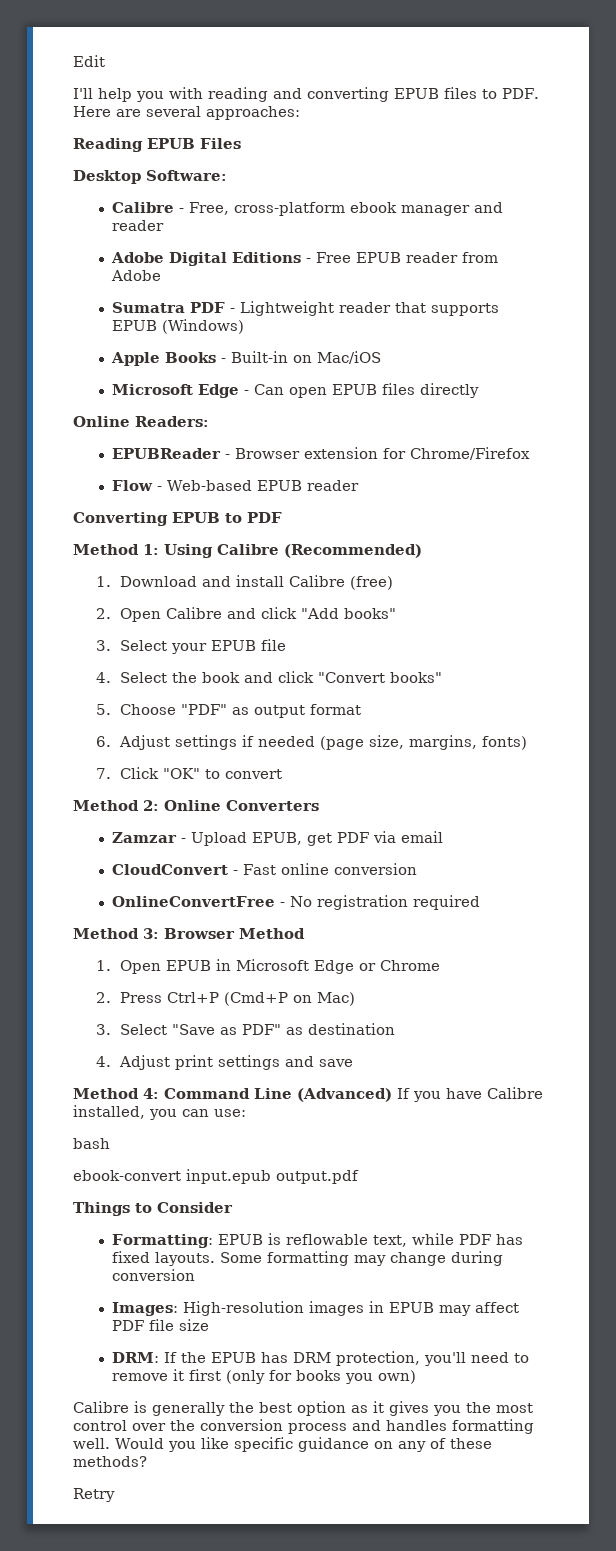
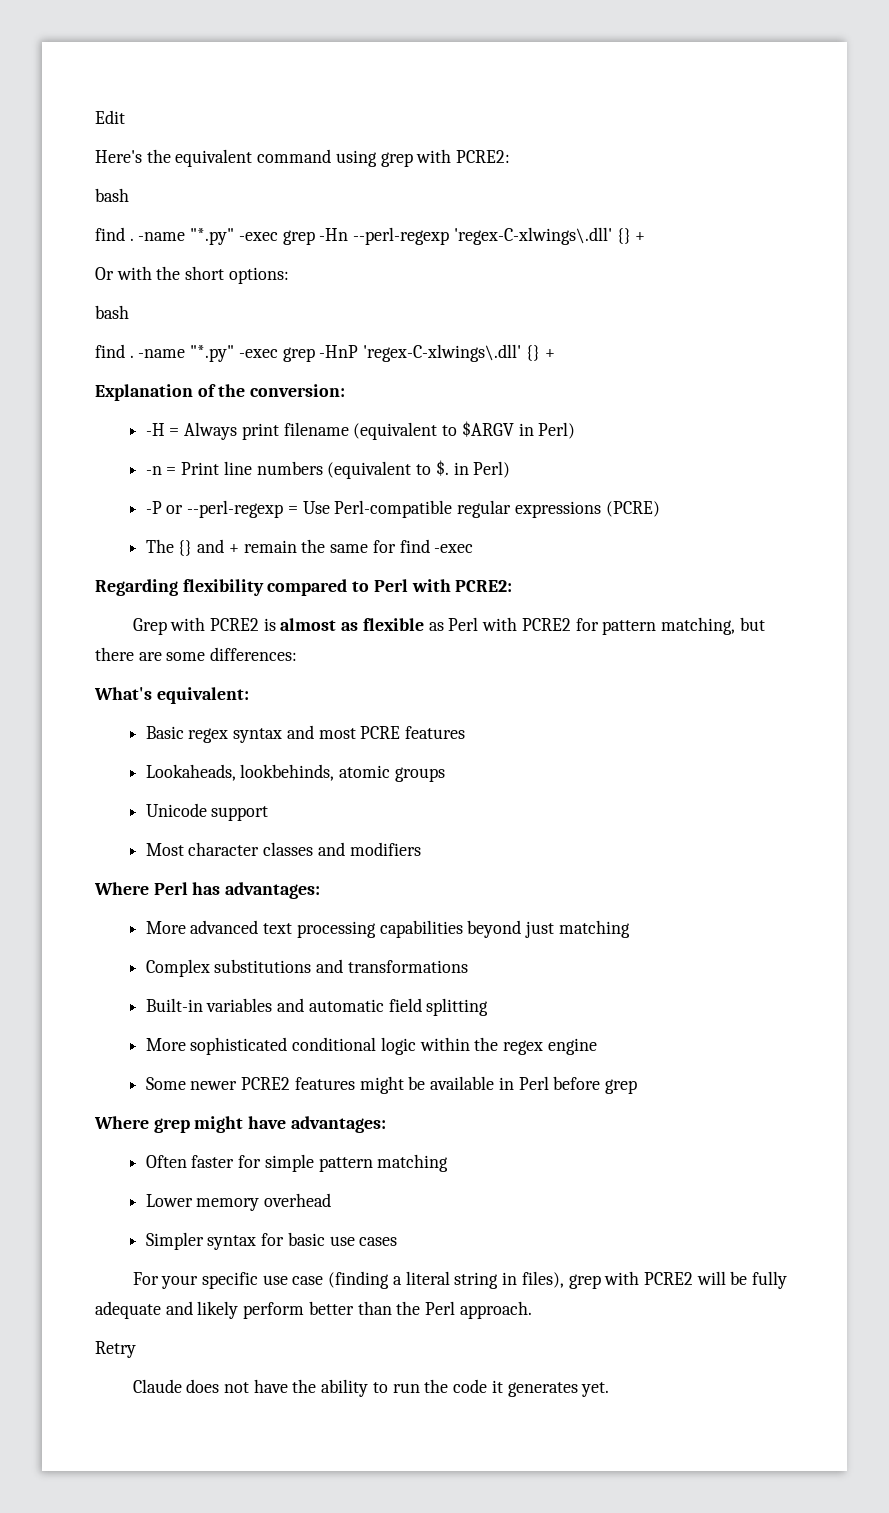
[73,87,539,102] [73,106,300,120] [73,138,241,152] [73,170,227,184] [112,202,504,216] [112,220,165,231] [111,252,499,266] [111,270,162,281] [112,301,500,316] [112,319,245,334] [111,351,382,366] [112,383,480,398] [73,416,209,427] [112,447,531,460] [112,480,360,491] [73,512,282,526] [73,544,422,558] [96,575,393,590] [96,607,396,622] [96,639,286,654] [96,671,442,683] [96,704,361,718] [96,735,527,750] [96,767,282,779] [73,800,319,811] [112,831,444,846] [112,863,418,875] [112,895,481,910] [73,928,305,939] [96,959,440,974] [96,992,355,1006] [96,1023,395,1035] [96,1055,353,1070] [73,1087,543,1102] [73,1105,246,1120] [73,1138,110,1149] [73,1169,359,1184] [73,1202,233,1216] [112,1233,524,1248] [112,1251,504,1266] [112,1269,196,1281] [112,1301,520,1316] [112,1319,210,1331] [112,1351,530,1366] [112,1369,417,1384] [73,1401,533,1416] [73,1419,534,1434] [73,1437,492,1452] [73,1456,147,1467] [73,1488,115,1502] I'll help you with reading and converting EPUB files to PDF. Here are several approaches: // Reading EPUB Files // Desktop Software: // Calibre - Free, cross-platform ebook manager and reader // Adobe Digital Editions - Free EPUB reader from Adobe // Sumatra PDF - Lightweight reader that supports EPUB (Windows) // Apple Books - Built-in on Mac/iOS // Microsoft Edge - Can open EPUB files directly // Online Readers: // EPUBReader - Browser extension for Chrome/Firefox // Flow - Web-based EPUB reader // Converting EPUB to PDF // Method 1: Using Calibre (Recommended) // 1. Download and install Calibre (free) // 2. Open Calibre and click "Add books" // 3. Select your EPUB file // 4. Select the book and click "Convert books" // 5. Choose "PDF" as output format // 6. Adjust settings if needed (page size, margins, fonts) // 7. Click "OK" to convert // Method 2: Online Converters // Zamzar - Upload EPUB, get PDF via email // CloudConvert - Fast online conversion // OnlineConvertFree - No registration required // Method 3: Browser Method // 1. Open EPUB in Microsoft Edge or Chrome // 2. Press Ctrl+P (Cmd+P on Mac) // 3. Select "Save as PDF" as destination // 4. Adjust print settings and save // Method 4: Command Line (Advanced) If you have Calibre installed, you can use: // bash // ebook-convert input.epub output.pdf // Things to Consider // Formatting: EPUB is reflowable text, while PDF has fixed layouts. Some formatting may change during conversion // Images: High-resolution images in EPUB may affect PDF file size // DRM: If the EPUB has DRM protection, you'll need to remove it first (only for books you own) // Calibre is generally the best option as it gives you the most control over the conversion process and handles formatting well. Would you like specific guidance on any of these methods? // Retry -> [95,149,511,167] [95,188,129,202] [95,227,646,245] [95,266,289,284] [95,305,129,319] [95,344,555,362] [95,384,346,401] [145,421,576,440] [145,460,511,479] [145,500,660,518] [145,539,474,556] [95,579,513,596] [132,617,765,635] [95,647,298,661] [94,687,249,704] [145,725,466,743] [145,764,445,782] [145,803,269,821] [145,842,421,856] [94,882,321,899] [145,920,630,938] [145,959,468,977] [145,998,489,1016] [145,1037,597,1055] [145,1076,638,1094] [94,1116,386,1133] [145,1154,449,1172] [145,1193,332,1211] [145,1232,398,1250] [132,1271,788,1289] [95,1301,532,1319] [95,1341,136,1358] [132,1379,610,1397] Here's the equivalent command using grep with PCRE2: // bash // find . -name "*.py" -exec grep -Hn --perl-regexp 'regex-C-xlwings\.dll' {} + // Or with the short options: // bash // find . -name "*.py" -exec grep -HnP 'regex-C-xlwings\.dll' {} + // Explanation of the conversion: // -H = Always print filename (equivalent to $ARGV in Perl) // -n = Print line numbers (equivalent to $. in Perl) // -P or --perl-regexp = Use Perl-compatible regular expressions (PCRE) // The {} and + remain the same for find -exec // Regarding flexibility compared to Perl with PCRE2: // Grep with PCRE2 is almost as flexible as Perl with PCRE2 for pattern matching, but there are some differences: // What's equivalent: // Basic regex syntax and most PCRE features // Lookaheads, lookbehinds, atomic groups // Unicode support // Most character classes and modifiers // Where Perl has advantages: // More advanced text processing capabilities beyond just matching // Complex substitutions and transformations // Built-in variables and automatic field splitting // More sophisticated conditional logic within the regex engine // Some newer PCRE2 features might be available in Perl before grep // Where grep might have advantages: // Often faster for simple pattern matching // Lower memory overhead // Simpler syntax for basic use cases // For your specific use case (finding a literal string in files), grep with PCRE2 will be fully adequate and likely perform better than the Perl approach. // Retry // Claude does not have the ability to run the code it generates yet.

